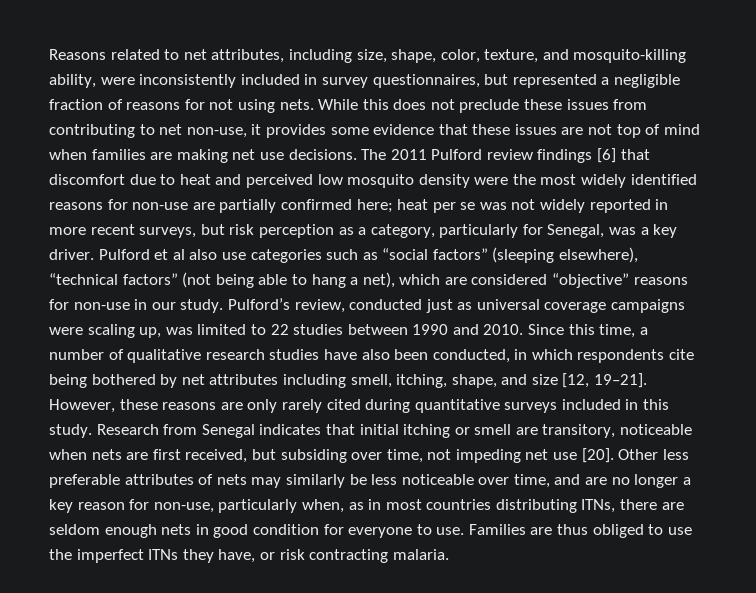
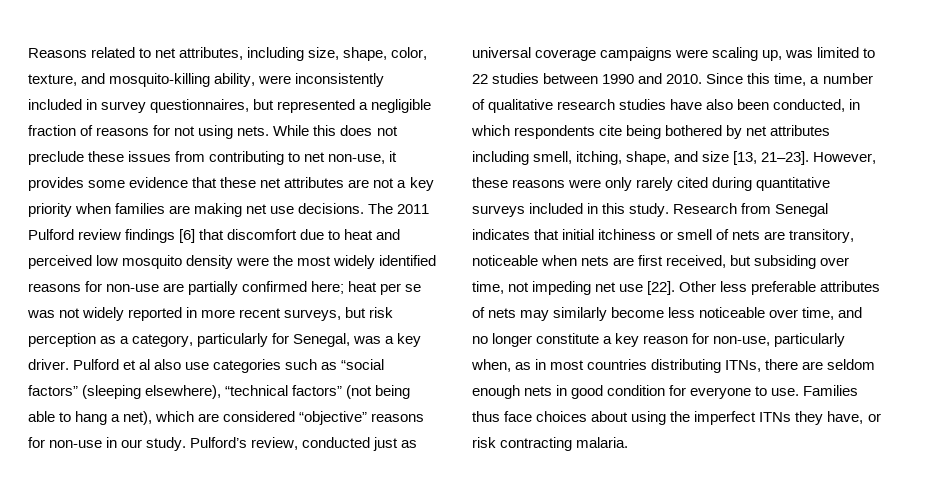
[514,124,700,138] issues are not top of mind -> [260,177,434,191] [28,203,72,217] net attributes are not a key priority
[562,373,648,388] [12, 19–21]. -> [733,151,810,165] [13, 21–23].
[220,402,243,410] are -> [568,179,602,188] were
[403,424,451,438] itching -> [598,229,657,240] itchiness
(512, 429) none -> [716,229,761,240] of nets
[581,448,614,463] [20]. -> [647,281,676,295] [22].
[349,474,367,485] be -> [611,307,665,318] become
[585,477,608,485] are -> (863, 312) none
(679, 481) none -> [536,333,600,344] constitute
[530,524,692,538] are thus obliged to use -> [472,411,667,425] thus face choices about using

